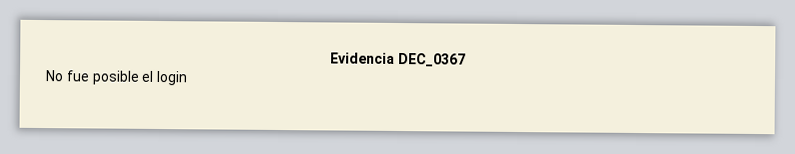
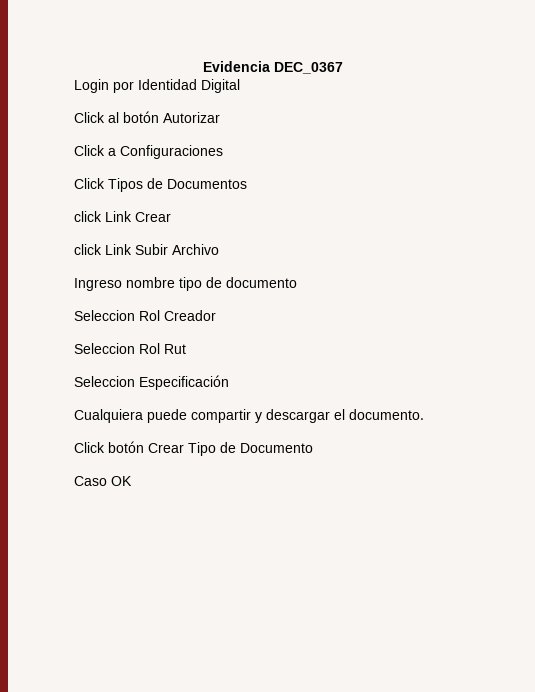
[45,70,189,86] No fue posible el login -> [74,79,240,93] [74,111,220,123] [74,145,223,159] [74,178,247,192] [74,211,171,222] [74,244,219,255] [74,277,297,291] [74,310,216,321] [74,343,186,354] [74,375,229,390] [74,409,424,423] [74,441,313,456] [74,476,132,486] Login por Identidad Digital // Click al botón Autorizar // Click a Configuraciones // Click Tipos de Documentos // click Link Crear // click Link Subir Archivo // Ingreso nombre tipo de documento // Seleccion Rol Creador // Seleccion Rol Rut // Seleccion Especificación // Cualquiera puede compartir y descargar el documento. // Click botón Crear Tipo de Documento // Caso OK

